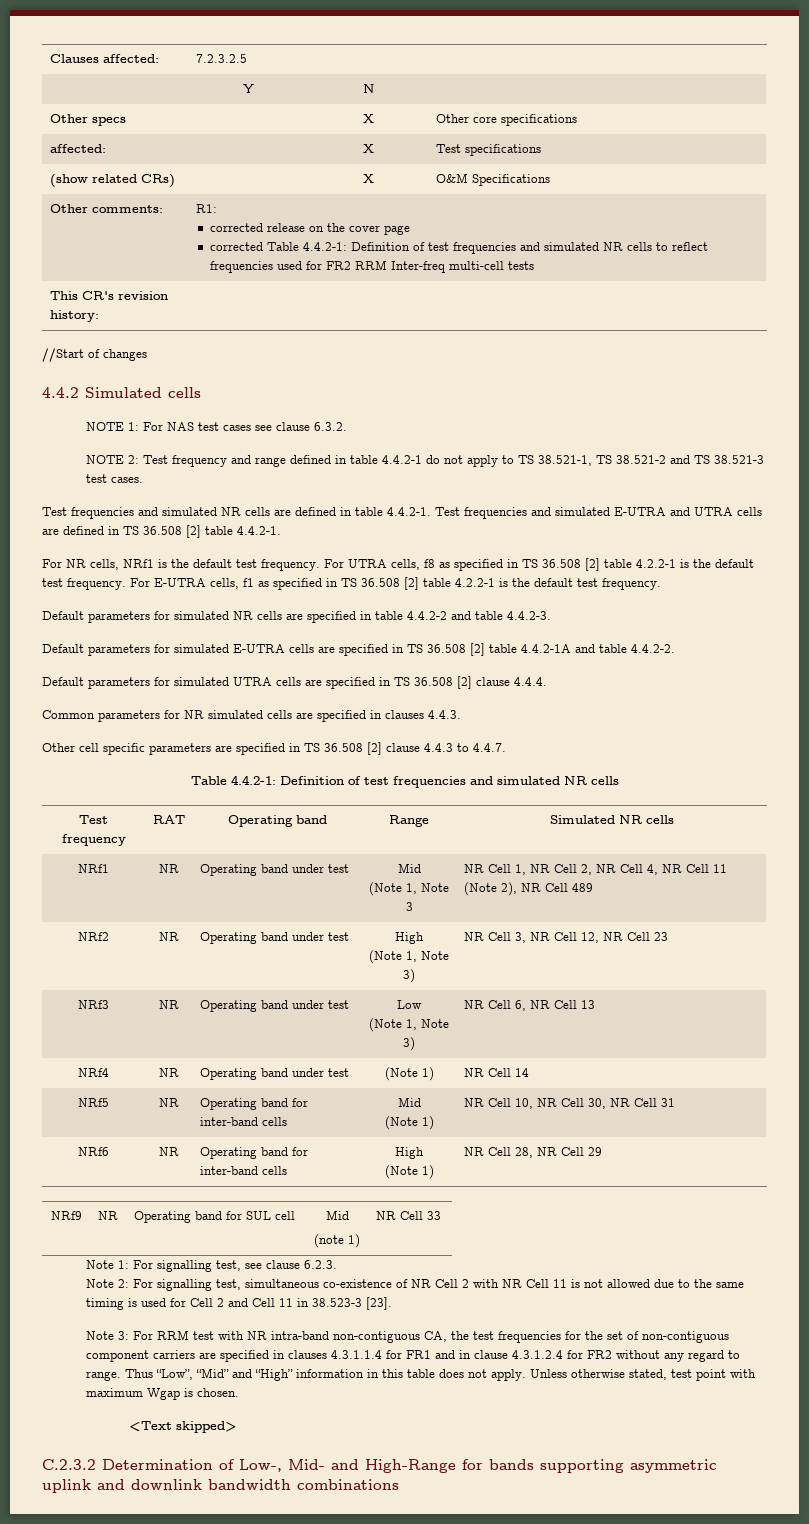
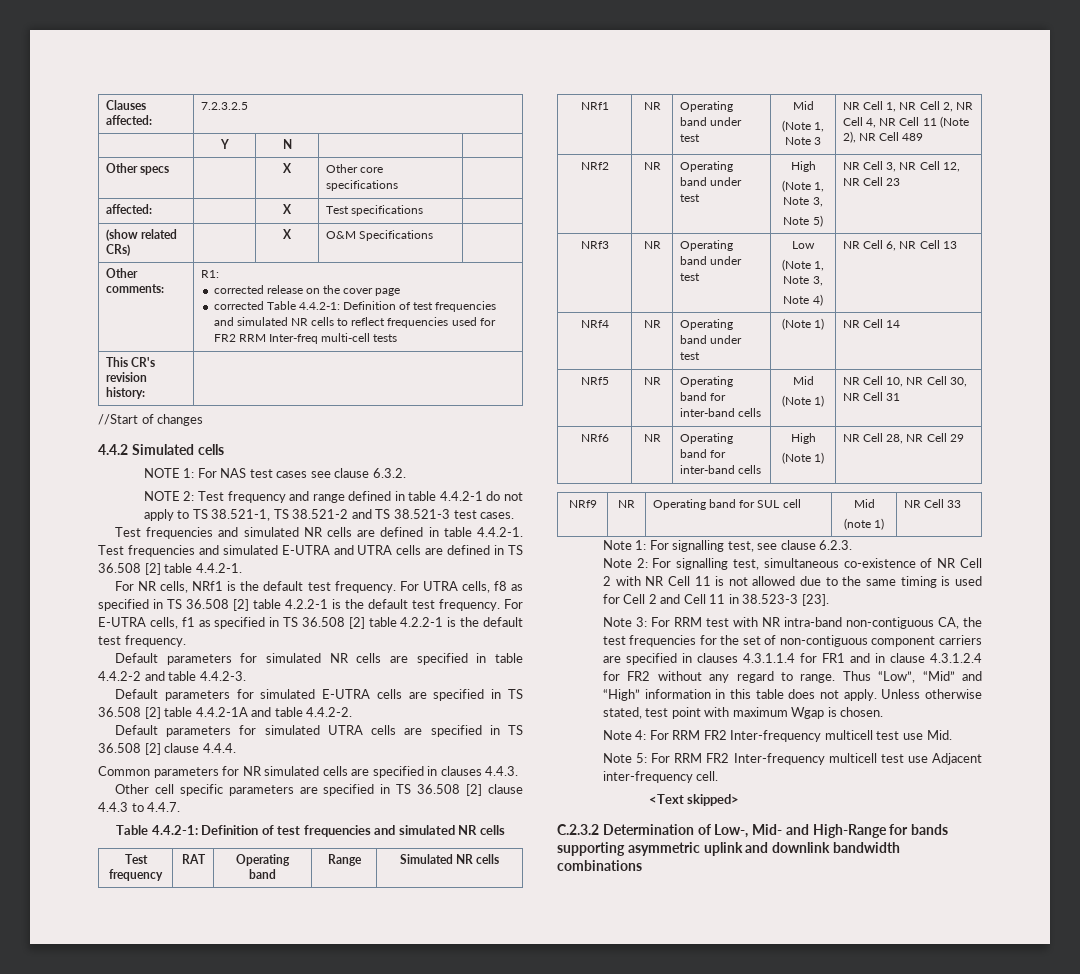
[403,969,415,983] 3) -> [812,197,823,207] [783,215,823,227] 3, // Note 5)
[403,1037,415,1051] 3) -> [812,276,823,286] [783,294,823,306] 3, // Note 4)
(239, 1392) none -> [602,730,952,742] [602,753,982,765] [602,771,719,783] // Note 4: For RRM FR2 Inter-frequency multicell test use Mid. // Note 5: For RRM FR2 Inter-frequency multicell test use Adjacent inter-frequency cell.

